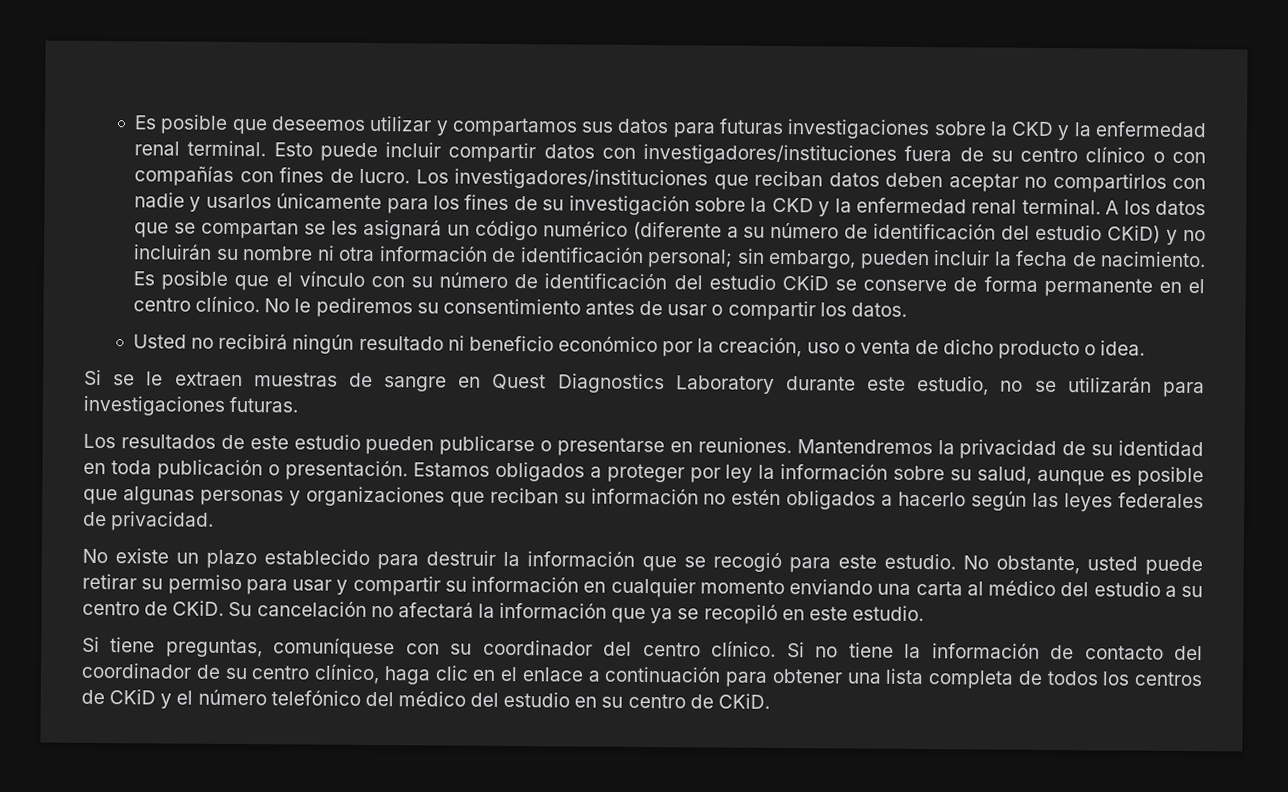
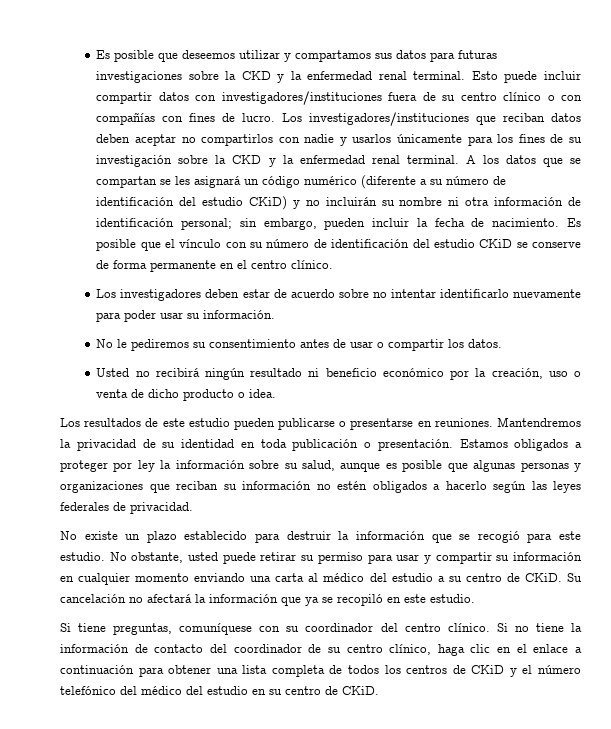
(261, 304) none -> [96,289,581,301] [96,310,276,322] // Los investigadores deben estar de acuerdo sobre no intentar identificarlo nuevamente para poder usar su información. //
[84,369,1205,398] [83,395,299,416] // Si se le extraen muestras de sangre en Quest Diagnostics Laboratory durante este estudio, no se utilizarán para investigaciones futuras. -> (277, 393) none

